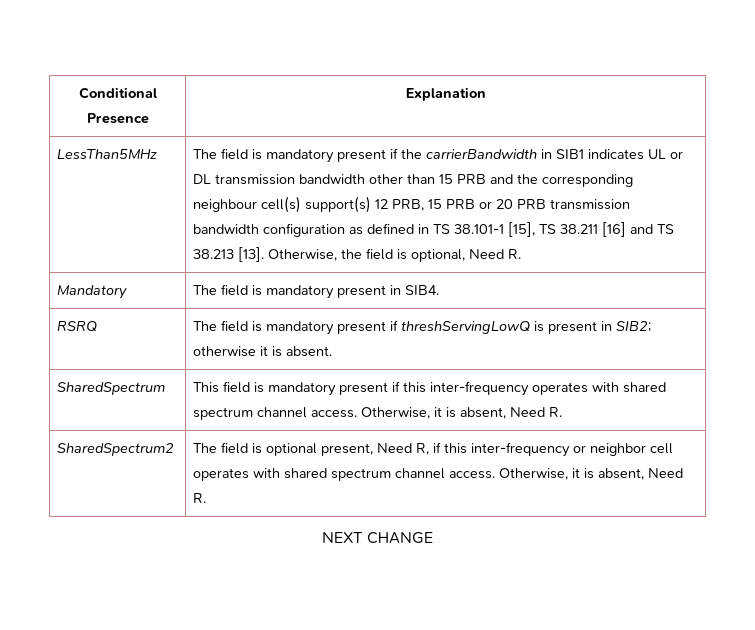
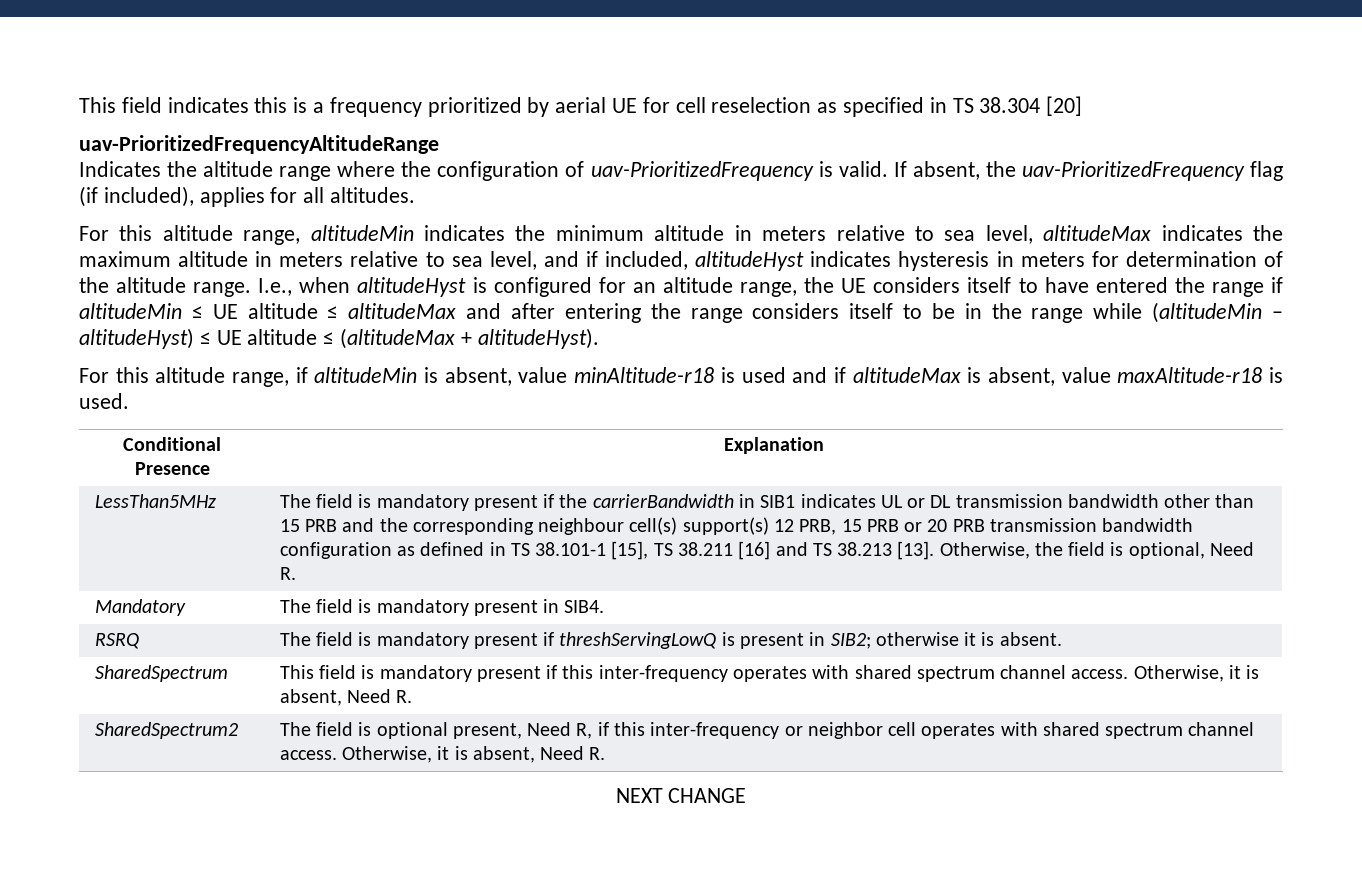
(78, 93) none -> [79,96,1083,117] [79,135,439,154] [79,161,1284,181] [79,186,416,207] [79,225,1283,245] [79,251,1283,271] [79,277,1283,297] [79,302,1283,323] [79,328,599,349] [79,367,1284,387] [79,393,129,409] This field indicates this is a frequency prioritized by aerial UE for cell reselection as specified in TS 38.304 [20] // uav-PrioritizedFrequencyAltitudeRange // Indicates the altitude range where the configuration of uav-PrioritizedFrequency is valid. If absent, the uav-PrioritizedFrequency flag (if included), applies for all altitudes. // For this altitude range, altitudeMin indicates the minimum altitude in meters relative to sea level, altitudeMax indicates the maximum altitude in meters relative to sea level, and if included, altitudeHyst indicates hysteresis in meters for determination of the altitude range. I.e., when altitudeHyst is configured for an altitude range, the UE considers itself to have entered the range if altitudeMin ≤ UE altitude ≤ altitudeMax and after entering the range considers itself to be in the range while (altitudeMin – altitudeHyst) ≤ UE altitude ≤ (altitudeMax + altitudeHyst). // For this altitude range, if altitudeMin is absent, value minAltitude-r18 is used and if altitudeMax is absent, value maxAltitude-r18 is used. //

